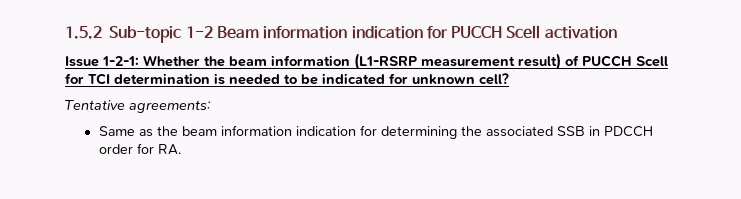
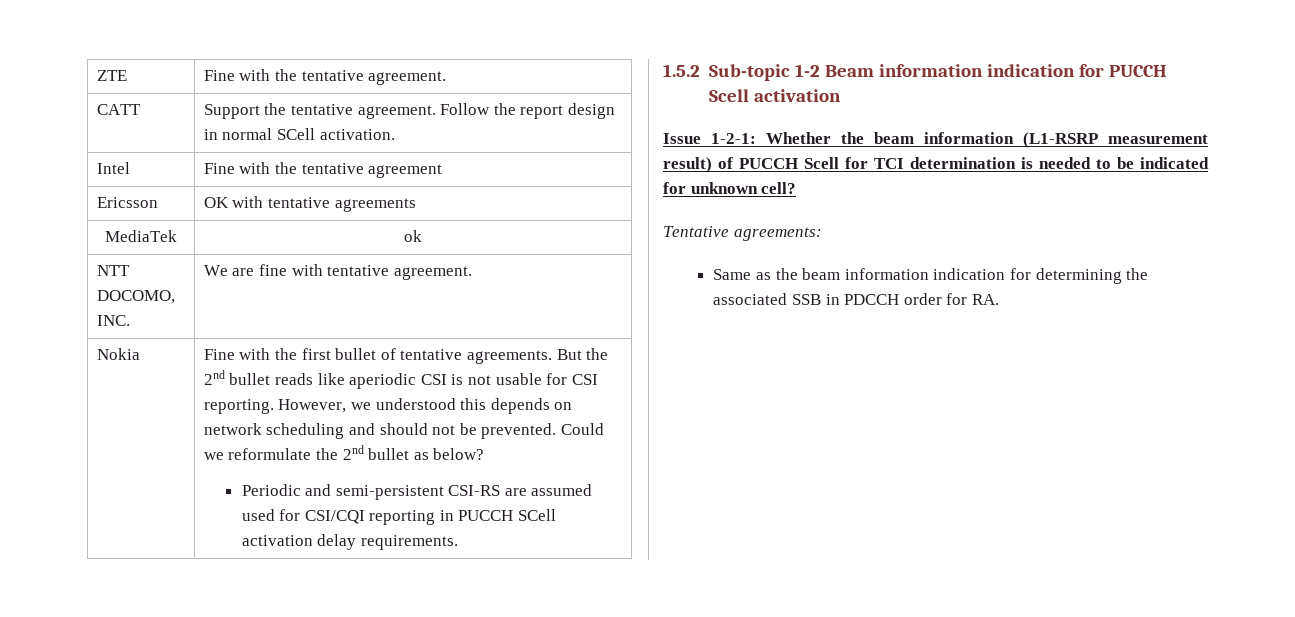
(65, 32) none -> [96,70,127,81] [203,69,447,85] [96,104,141,115] [203,103,615,119] [203,128,395,140] [96,162,130,174] [203,162,443,178] [96,197,158,208] [203,196,416,212] [105,230,177,242] [404,230,423,242] [96,265,130,276] [96,290,175,304] [96,315,130,326] [203,264,472,280] [96,348,140,360] [203,348,609,364] [203,370,598,389] [203,398,573,414] [203,423,604,439] [203,445,485,460] [241,484,593,500] [241,509,557,525] [241,534,458,550] ZTE | Fine with the tentative agreement. // CATT | Support the tentative agreement. Follow the report design in normal SCell activation. // Intel | Fine with the tentative agreement // Ericsson | OK with tentative agreements // MediaTek | ok // NTT DOCOMO, INC. | We are fine with tentative agreement. // Nokia | Fine with the first bullet of tentative agreements. But the 2nd bullet reads like aperiodic CSI is not usable for CSI reporting. However, we understood this depends on network scheduling and should not be prevented. Could we reformulate the 2nd bullet as below? // Periodic and semi-persistent CSI-RS are assumed used for CSI/CQI reporting in PUCCH SCell activation delay requirements. //

